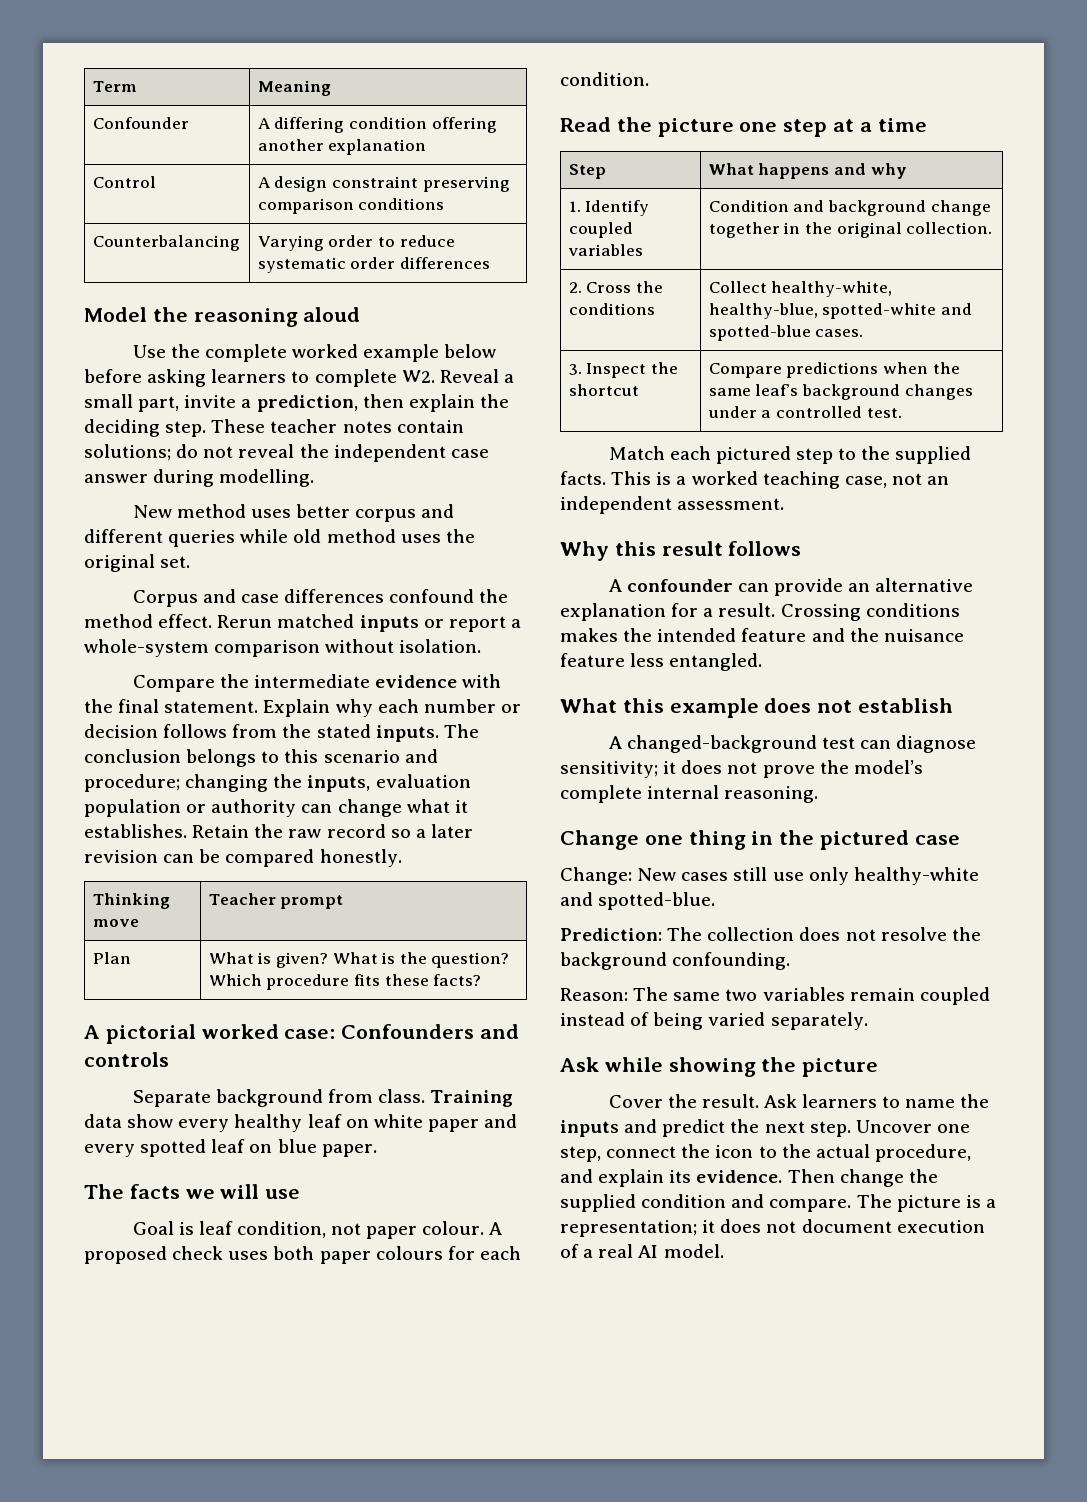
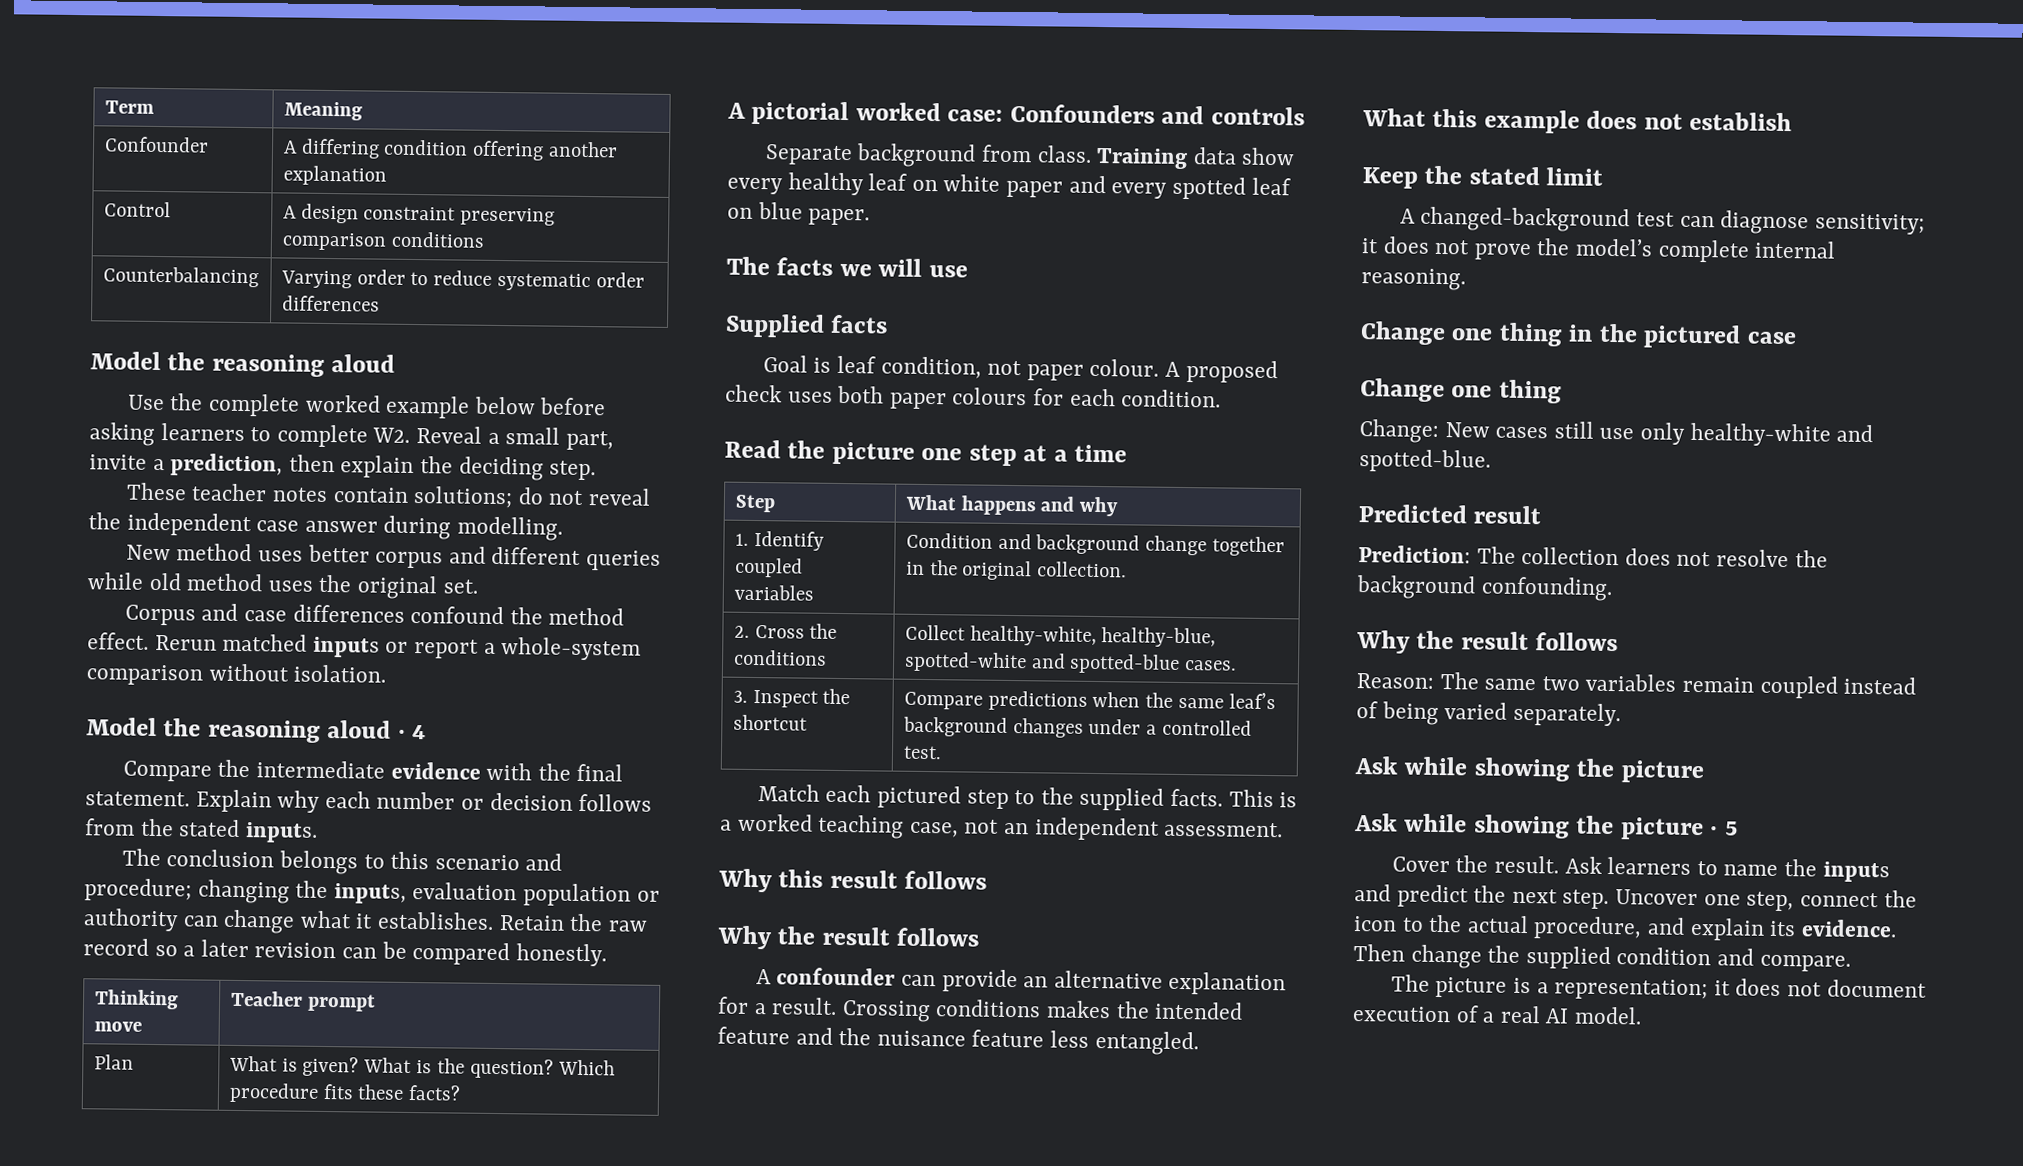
(207, 429) none -> (597, 470) //
(482, 646) none -> [86,717,427,743] // Model the reasoning aloud · 4
(439, 733) none -> (318, 832) //
(301, 1194) none -> [725,313,889,338] // Supplied facts
(802, 548) none -> [717,925,980,950] // Why the result follows
(954, 705) none -> [1362,165,1604,189] // Keep the stated limit
(960, 840) none -> [1360,378,1562,404] // Change one thing
(716, 901) none -> [1358,504,1542,525] // Predicted result
(791, 961) none -> [1356,630,1619,654] // Why the result follows
(879, 1067) none -> [1354,813,1738,841] // Ask while showing the picture · 5
(852, 1205) none -> (1851, 963) //

